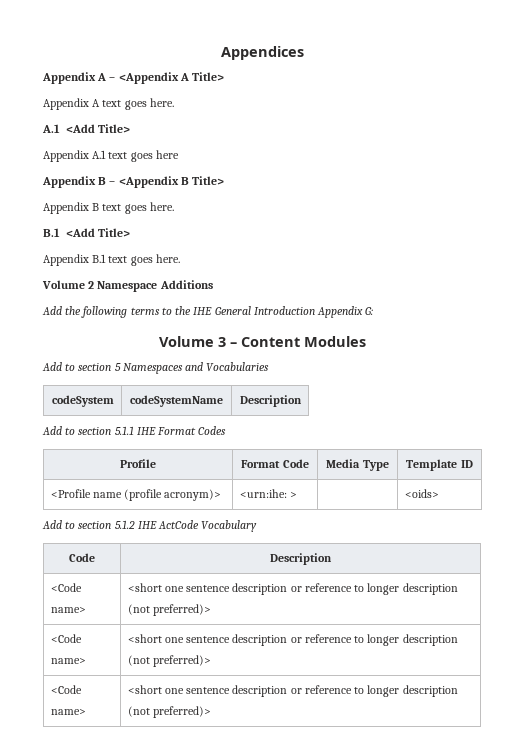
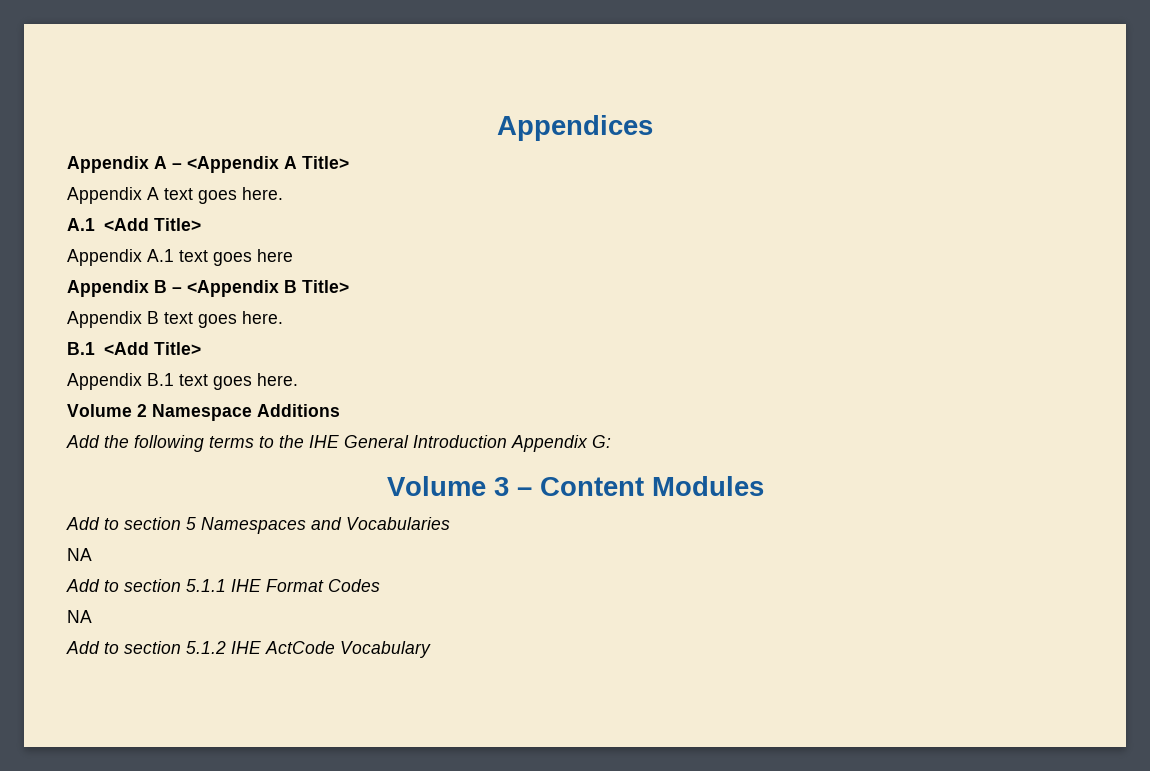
[51,395,114,407] [130,395,223,407] [239,395,302,407] // codeSystem | codeSystemName | Description -> [67,548,92,561] // NA
[120,459,156,468] [241,459,309,468] [326,459,389,471] [406,459,473,471] [50,489,222,501] [239,489,298,498] [404,489,439,498] // Profile | Format Code | Media Type | Template ID // <Profile name (profile acronym)> | <urn:ihe: > | | <oids> -> [67,610,92,623] // NA
[69,553,95,562] [270,553,332,565] [50,583,82,592] [50,607,86,613] [127,583,458,595] [127,604,212,616] [50,634,82,643] [50,658,86,664] [127,634,458,646] [127,655,212,667] [50,685,82,694] [50,709,86,715] [127,685,458,697] [127,706,212,718] // Code | Description // <Code name> | <short one sentence description or reference to longer description (not preferred)> // <Code name> | <short one sentence description or reference to longer description (not preferred)> // <Code name> | <short one sentence description or reference to longer description (not preferred)> -> (431, 649) none

